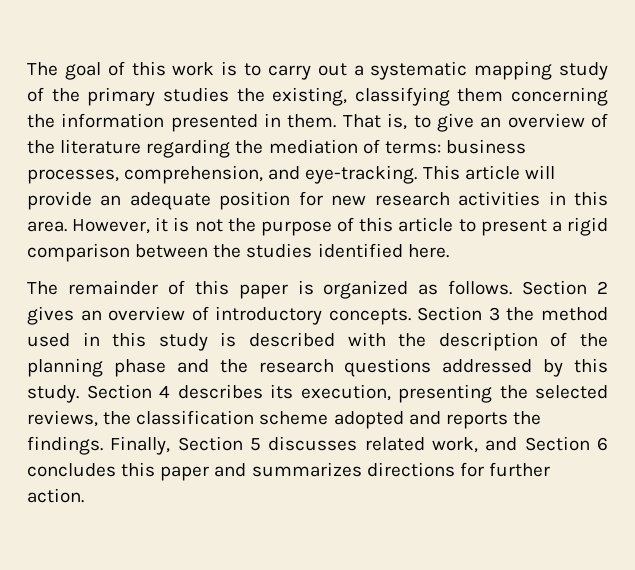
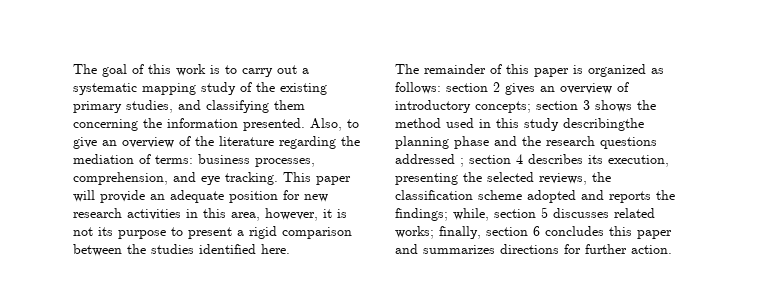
[87,87,348,106] primary studies the existing, -> [280,83,327,95] [73,100,201,113] existing primary studies, and
[170,113,408,132] presented in them. That is, -> [243,118,342,131] presented. Also,
[305,165,520,184] eye-tracking. This article -> [201,172,351,185] eye tracking. This paper
[27,219,151,234] area. However, -> [231,208,318,221] area, however,
[227,217,454,236] the purpose of this article -> [98,227,166,239] its purpose
[448,280,588,295] follows. Section -> [395,82,488,94] follows: section
[328,306,500,325] concepts. Section 3 -> [475,100,632,113] concepts; section 3 shows
[220,332,609,351] is described with the description of the -> [563,118,644,131] describingthe
[543,358,608,377] [27,384,152,403] by this study. Section -> [460,155,511,167] ; section
[27,436,590,455] findings. Finally, Section 5 discusses related work, and Section -> [395,207,655,221] [395,226,528,239] findings; while, section 5 discusses related works; finally, section

